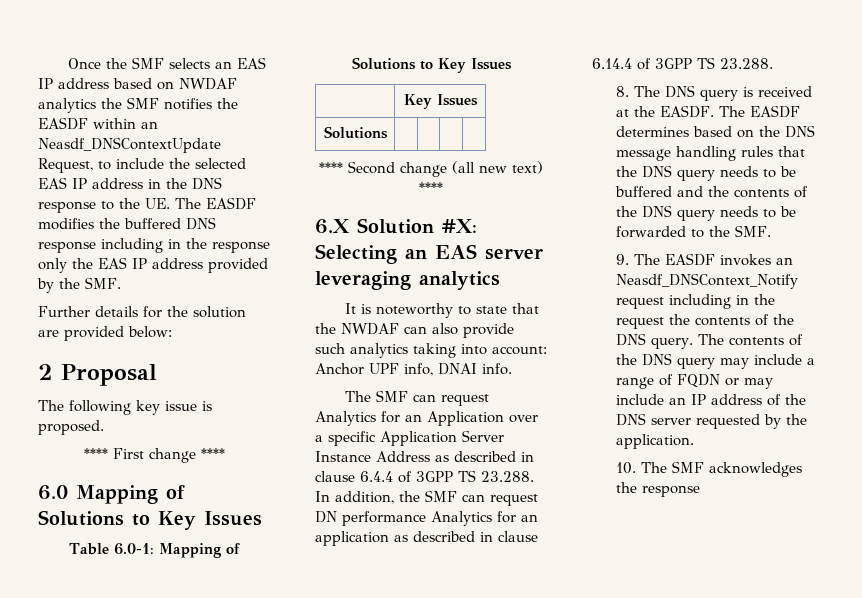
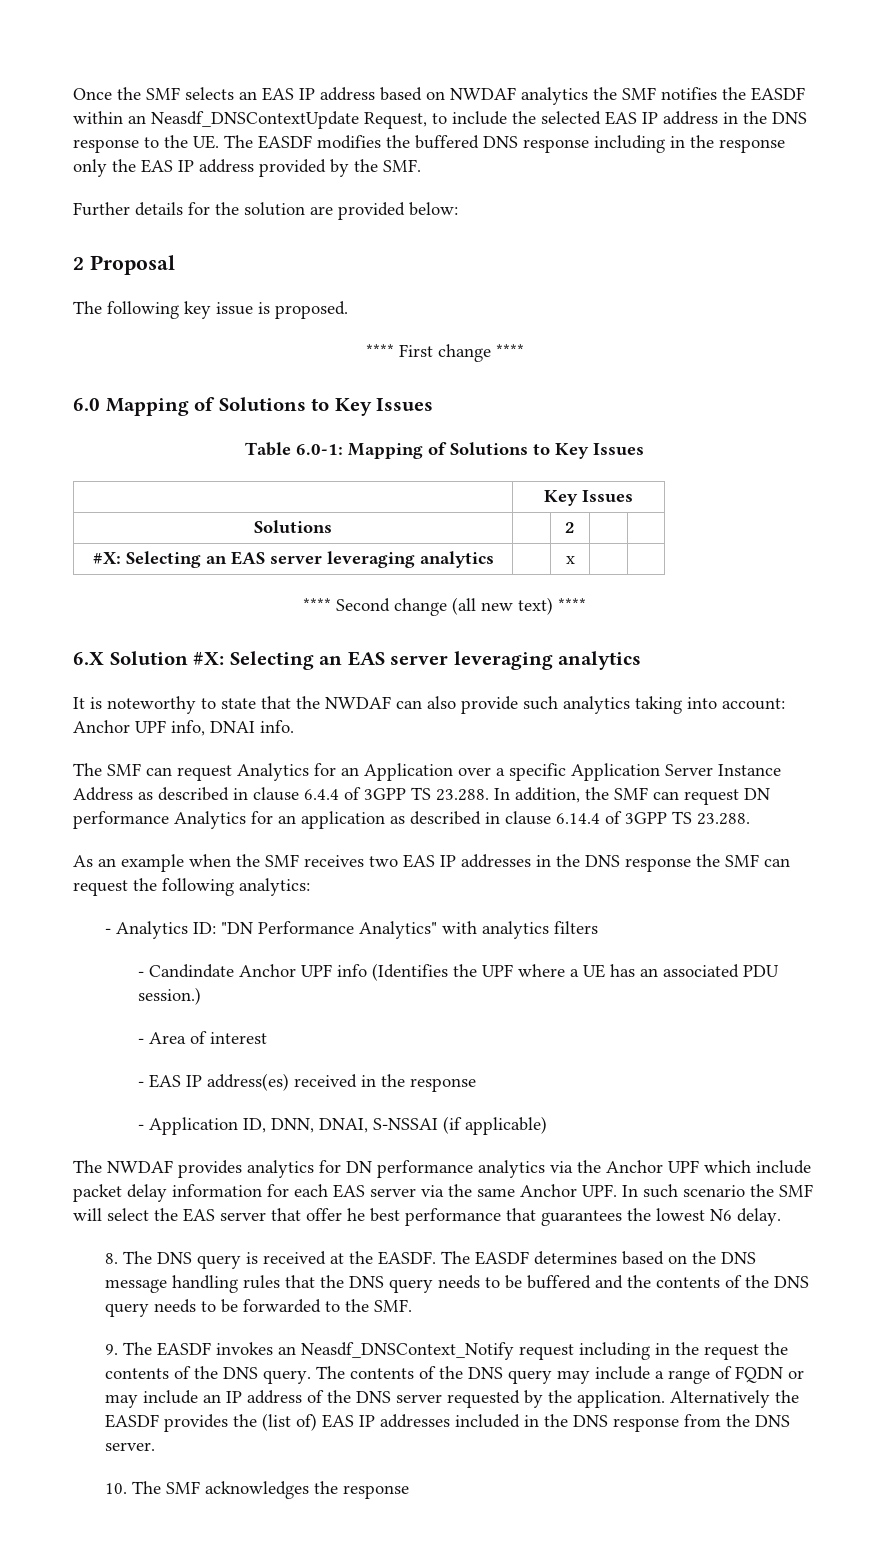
(388, 132) none -> [565,522,575,533] [92,551,494,568] [565,556,575,564] 2 | | // #X: Selecting an EAS server leveraging analytics | | x
(773, 63) none -> [73,854,790,872] [73,878,310,896] [105,921,599,939] [137,963,779,981] [137,987,201,1005] [137,1031,267,1044] [137,1073,476,1092] [137,1116,547,1135] [73,1160,811,1178] [73,1184,813,1202] [73,1208,781,1226] // As an example when the SMF receives two EAS IP addresses in the DNS response the SMF can request the following analytics: // - Analytics ID: "DN Performance Analytics" with analytics filters // - Candindate Anchor UPF info (Identifies the UPF where a UE has an associated PDU session.) // - Area of interest // - EAS IP address(es) received in the response // - Application ID, DNN, DNAI, S-NSSAI (if applicable) // The NWDAF provides analytics for DN performance analytics via the Anchor UPF which include packet delay information for each EAS server via the same Anchor UPF. In such scenario the SMF will select the EAS server that offer he best performance that guarantees the lowest N6 delay.
(695, 441) none -> [670,1390,800,1408] [105,1413,791,1432] [105,1442,156,1451] Alternatively the EASDF provides the (list of) EAS IP addresses included in the DNS response from the DNS server.

